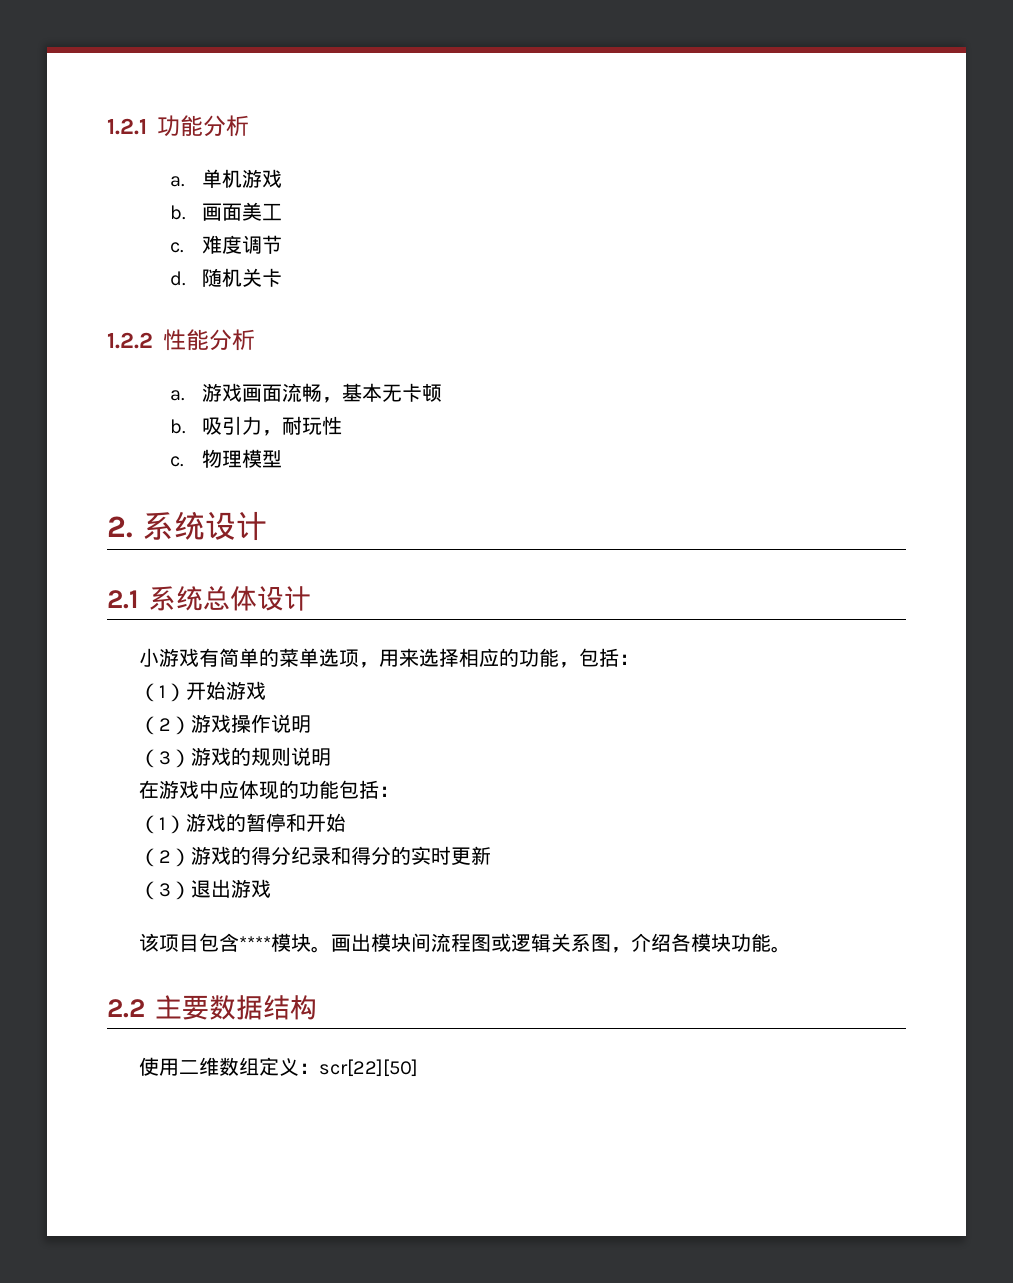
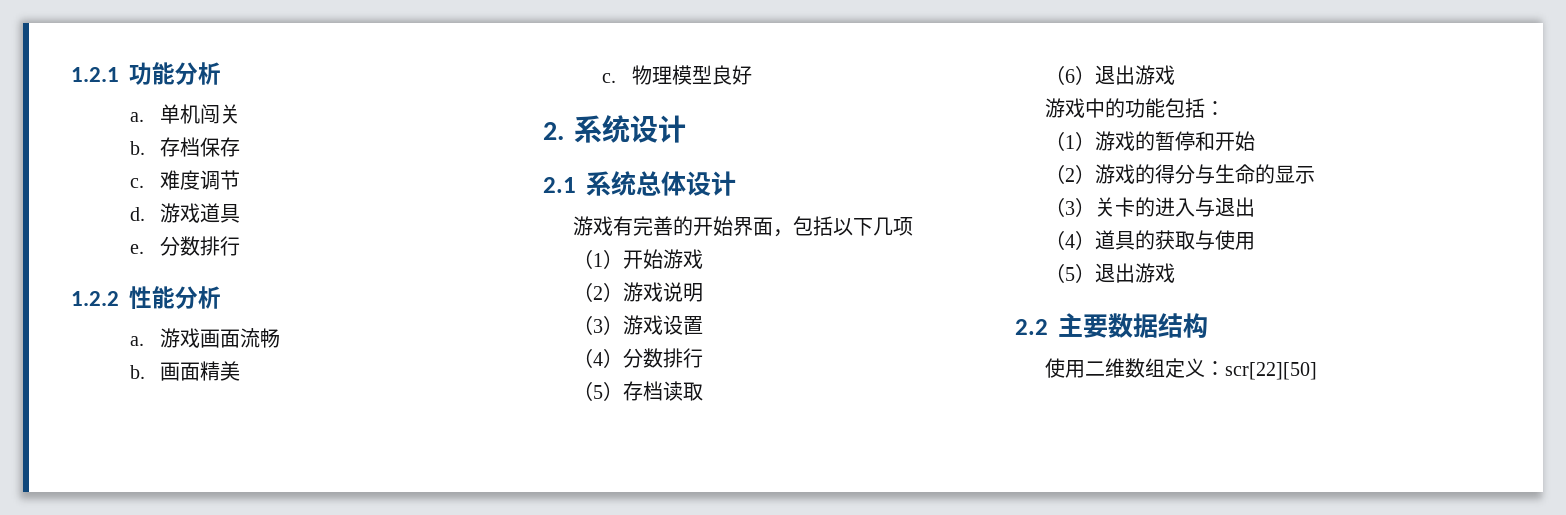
[241,169,282,188] [170,202,282,221] 游戏 // b.画面美工 -> [199,104,240,124] [130,137,240,157] 闯关 // b.存档保存
[201,268,282,287] 随机关卡 -> [159,203,240,223] [130,236,240,256] 游戏道具 // e.分数排行
[321,383,442,403] [170,416,342,436] ，基本无卡顿 // b.吸引力，耐玩性 -> [130,361,240,381] // b.画面精美
(282, 459) none -> [711,65,752,85] 良好
[138,648,639,668] 小游戏有简单的菜单选项，用来选择相应的功能，包括： -> [572,216,913,237] 游戏有完善的开始界面，包括以下几项
[230,714,271,733] 操作 -> (663, 292) none
[230,747,331,766] [138,780,279,800] 的规则说明 // 在游戏中应体现 -> [662,315,703,335] [572,348,703,368] [572,381,703,401] [1044,65,1175,85] [1044,98,1105,118] 设置 // （4）分数排行 // （5）存档读取 // （6）退出游戏 // 游戏中
[290,846,491,865] [138,879,271,900] [138,933,791,953] 纪录和得分的实时更新 // （3）退出游戏 // 该项目包含****模块。画出模块间流程图或逻辑关系图，介绍各模块功能。 -> [1194,164,1315,184] [1044,197,1255,217] [1044,230,1255,250] [1044,263,1175,283] 与生命的显示 // （3）关卡的进入与退出 // （4）道具的获取与使用 // （5）退出游戏

